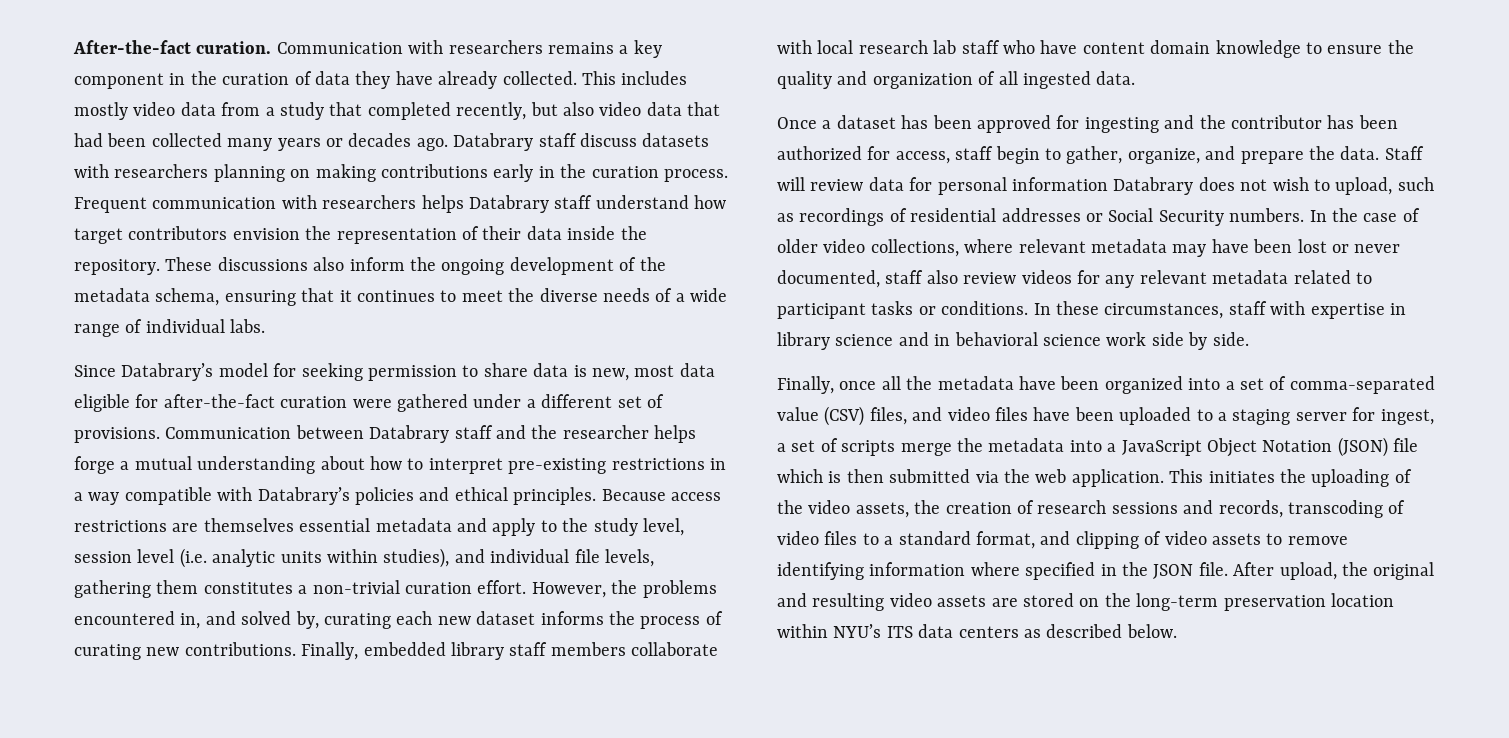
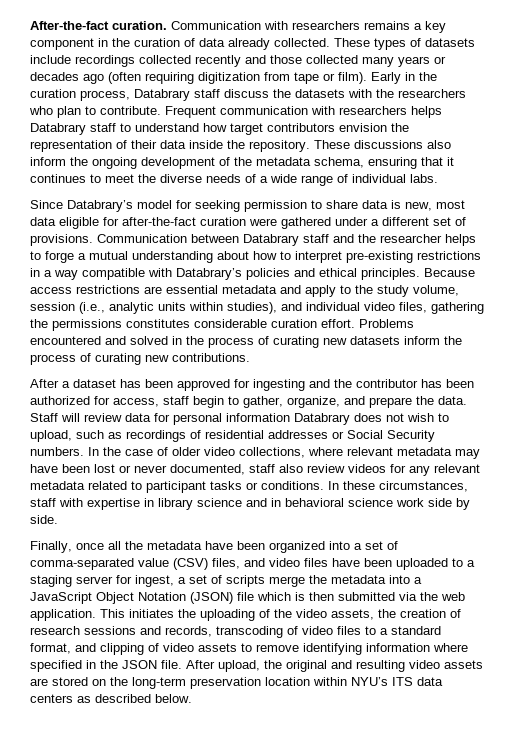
[355,71,688,89] [74,102,721,120] [74,133,147,147] they have already collected. This includes mostly video data from a study that completed recently, but also video data that had been -> [228,38,475,50] [30,55,302,67] already collected. These types of datasets include recordings collected recently and those
[416,138,448,151] ago. -> [83,72,437,84] [30,89,130,101] ago (often requiring digitization from tape or film). Early in the curation process,
(637, 140) none -> [273,89,291,98] the
[114,164,728,182] researchers planning on making contributions early in the curation process. -> [376,89,466,98] [29,106,161,118] the researchers who plan to contribute.
(593, 202) none -> [120,123,131,132] to
(697, 434) none -> [30,251,41,260] to
[203,518,294,532] themselves -> (162, 290) none
[642,518,684,536] [74,548,207,568] level, session level (i.e. -> [413,285,459,296] [30,302,105,314] volume, session (i.e.,
[574,549,654,567] [74,580,717,598] [74,611,604,629] file levels, gathering them constitutes a non-trivial curation effort. However, the problems encountered in, and solved by, curating each new dataset informs -> [364,302,484,314] [30,319,414,331] [30,336,440,348] video files, gathering the permissions constitutes considerable curation effort. Problems encountered and solved in the process of curating new datasets inform
[301,642,719,660] [777,40,1414,58] [777,71,1136,89] [777,117,817,129] Finally, embedded library staff members collaborate with local research lab staff who have content domain knowledge to ensure the quality and organization of all ingested data. // Once -> [30,379,59,388] // After

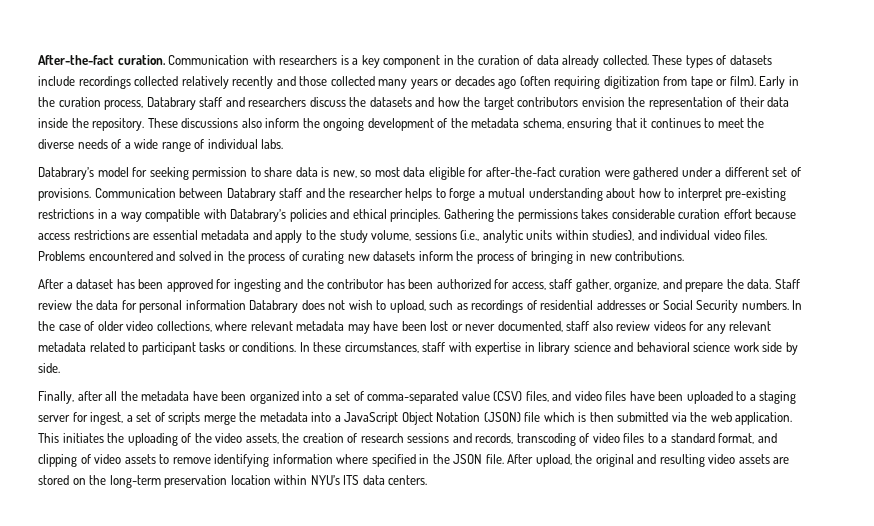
[364,21,410,30] remains -> [340,55,349,65] is
(191, 59) none -> [181,76,229,89] relatively
(220, 93) none -> [225,97,307,107] and researchers
[348,89,466,98] [29,106,442,118] [30,123,227,135] with the researchers who plan to contribute. Frequent communication with researchers helps Databrary staff to understand how -> [415,97,481,107] and how the
[30,200,63,209] Since -> (284, 144) none
(432, 206) none -> [360,170,372,177] so
[424,268,475,277] Because -> [443,209,797,222] Gathering the permissions takes considerable curation effort because
[30,302,75,311] session -> [414,230,457,240] sessions
[399,302,484,314] [30,319,355,331] files, gathering the permissions constitutes considerable curation effort. -> [744,230,768,240] files.
[95,353,141,365] curating -> [530,251,587,264] bringing in
[193,396,239,408] begin to -> (573, 284) none
[61,413,122,422] will review -> [38,300,93,310] review the
[271,498,281,507] in -> (634, 347) none
[76,543,104,550] once -> [77,391,103,401] after
[30,694,192,703] centers as described below. -> [388,475,428,485] centers.

